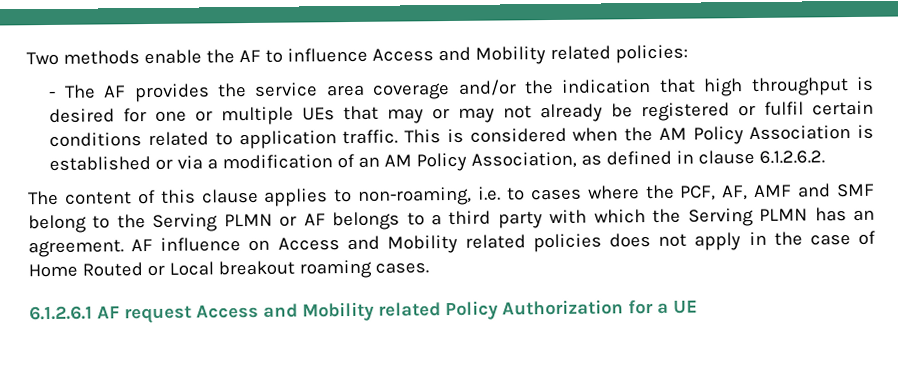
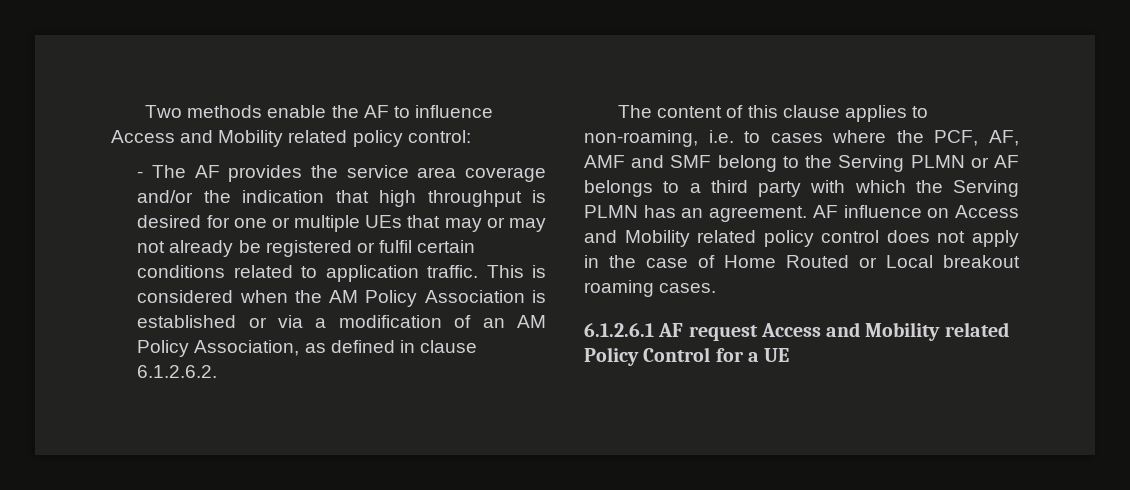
[614,44,688,64] policies: -> [352,130,471,147] policy control:
[533,233,603,253] policies -> [763,230,880,247] policy control
[502,299,624,316] Authorization -> [643,347,711,362] Control

